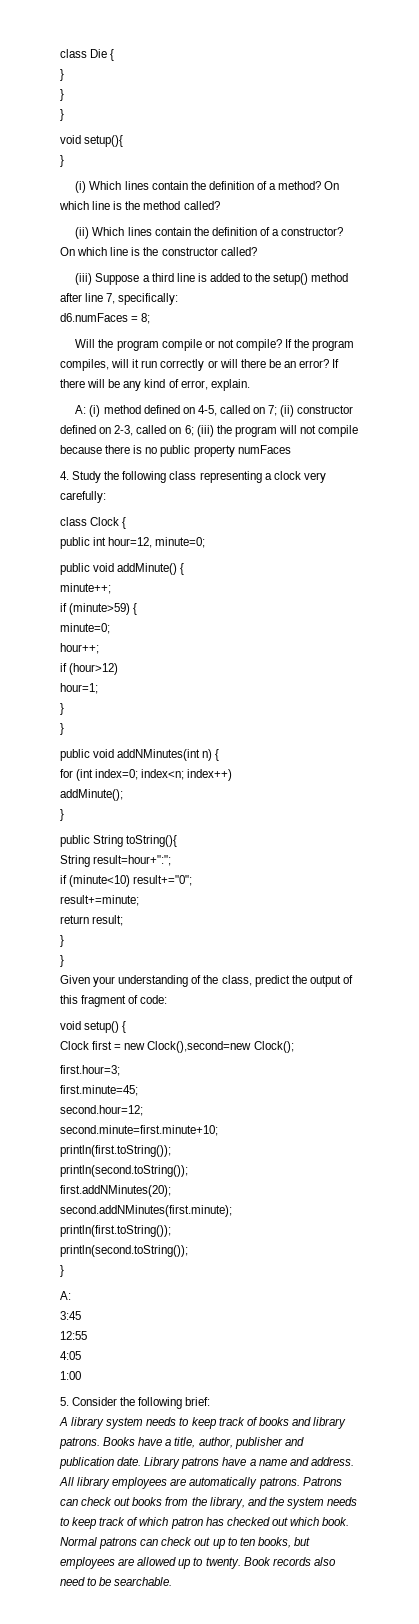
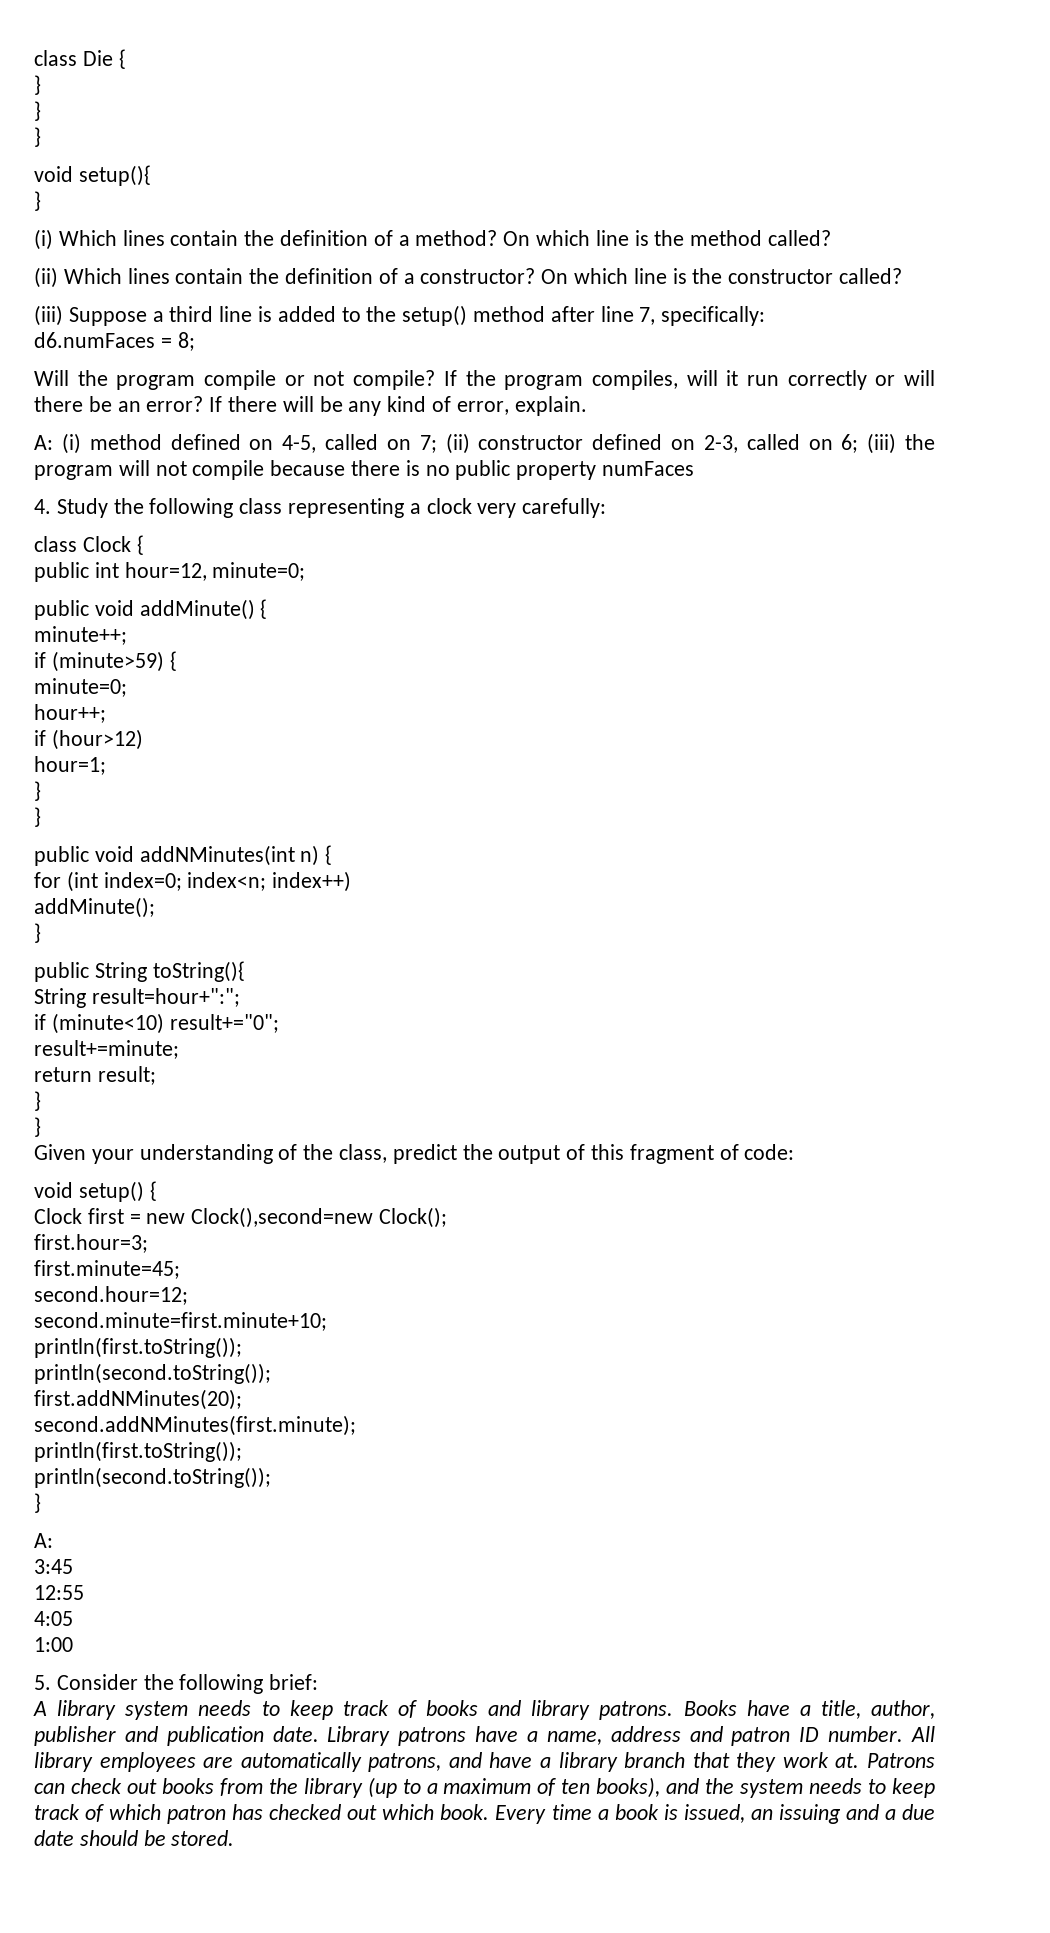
[258,1457,354,1466] name and address. -> [546,1726,904,1746] name, address and patron ID number.
[258,1477,300,1489] patrons. -> [368,1752,860,1772] patrons, and have a library branch that they work at.
[209,1497,245,1509] library, -> [303,1777,661,1798] library (up to a maximum of ten books),
[60,1537,310,1549] [60,1557,336,1569] [60,1577,173,1586] Normal patrons can check out up to ten books, but employees are allowed up to twenty. Book records also need to be searchable. -> [495,1804,936,1824] [34,1830,235,1846] Every time a book is issued, an issuing and a due date should be stored.

